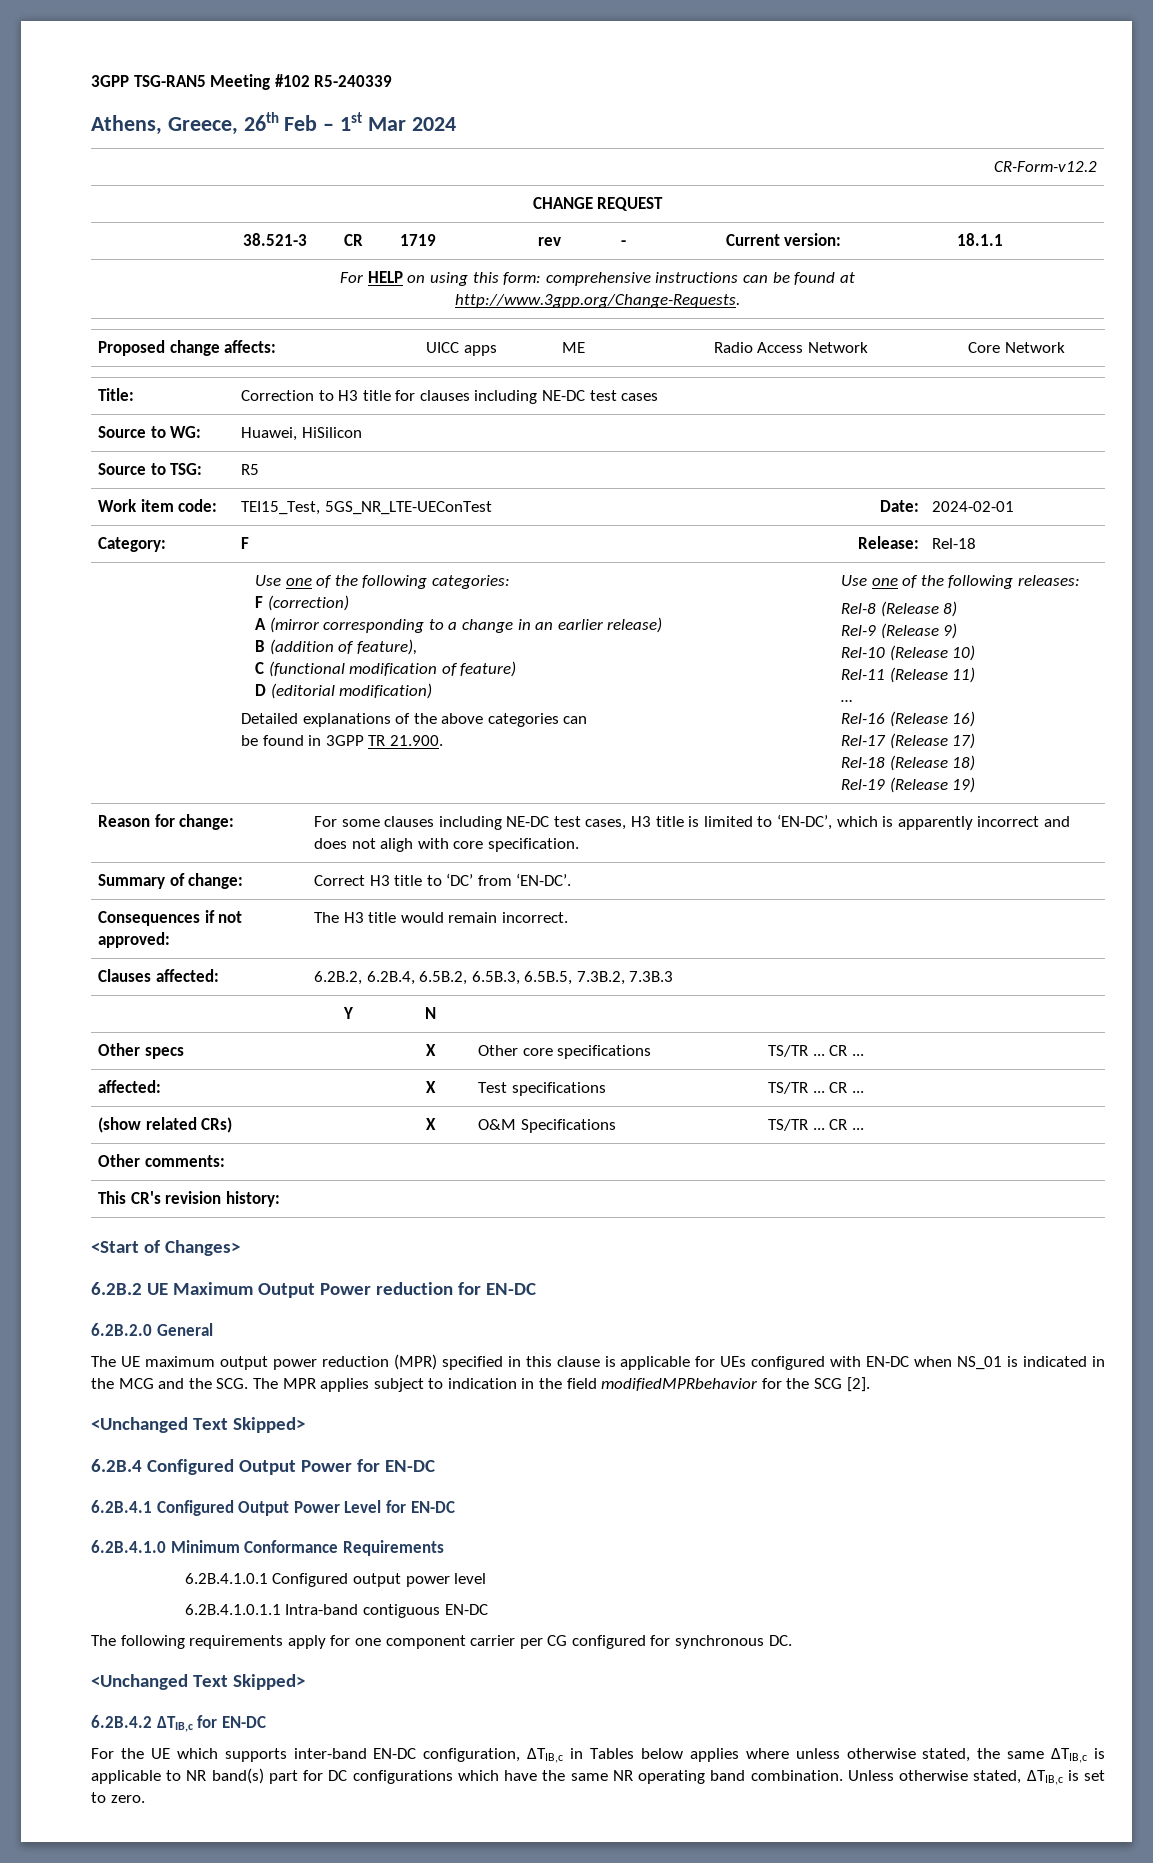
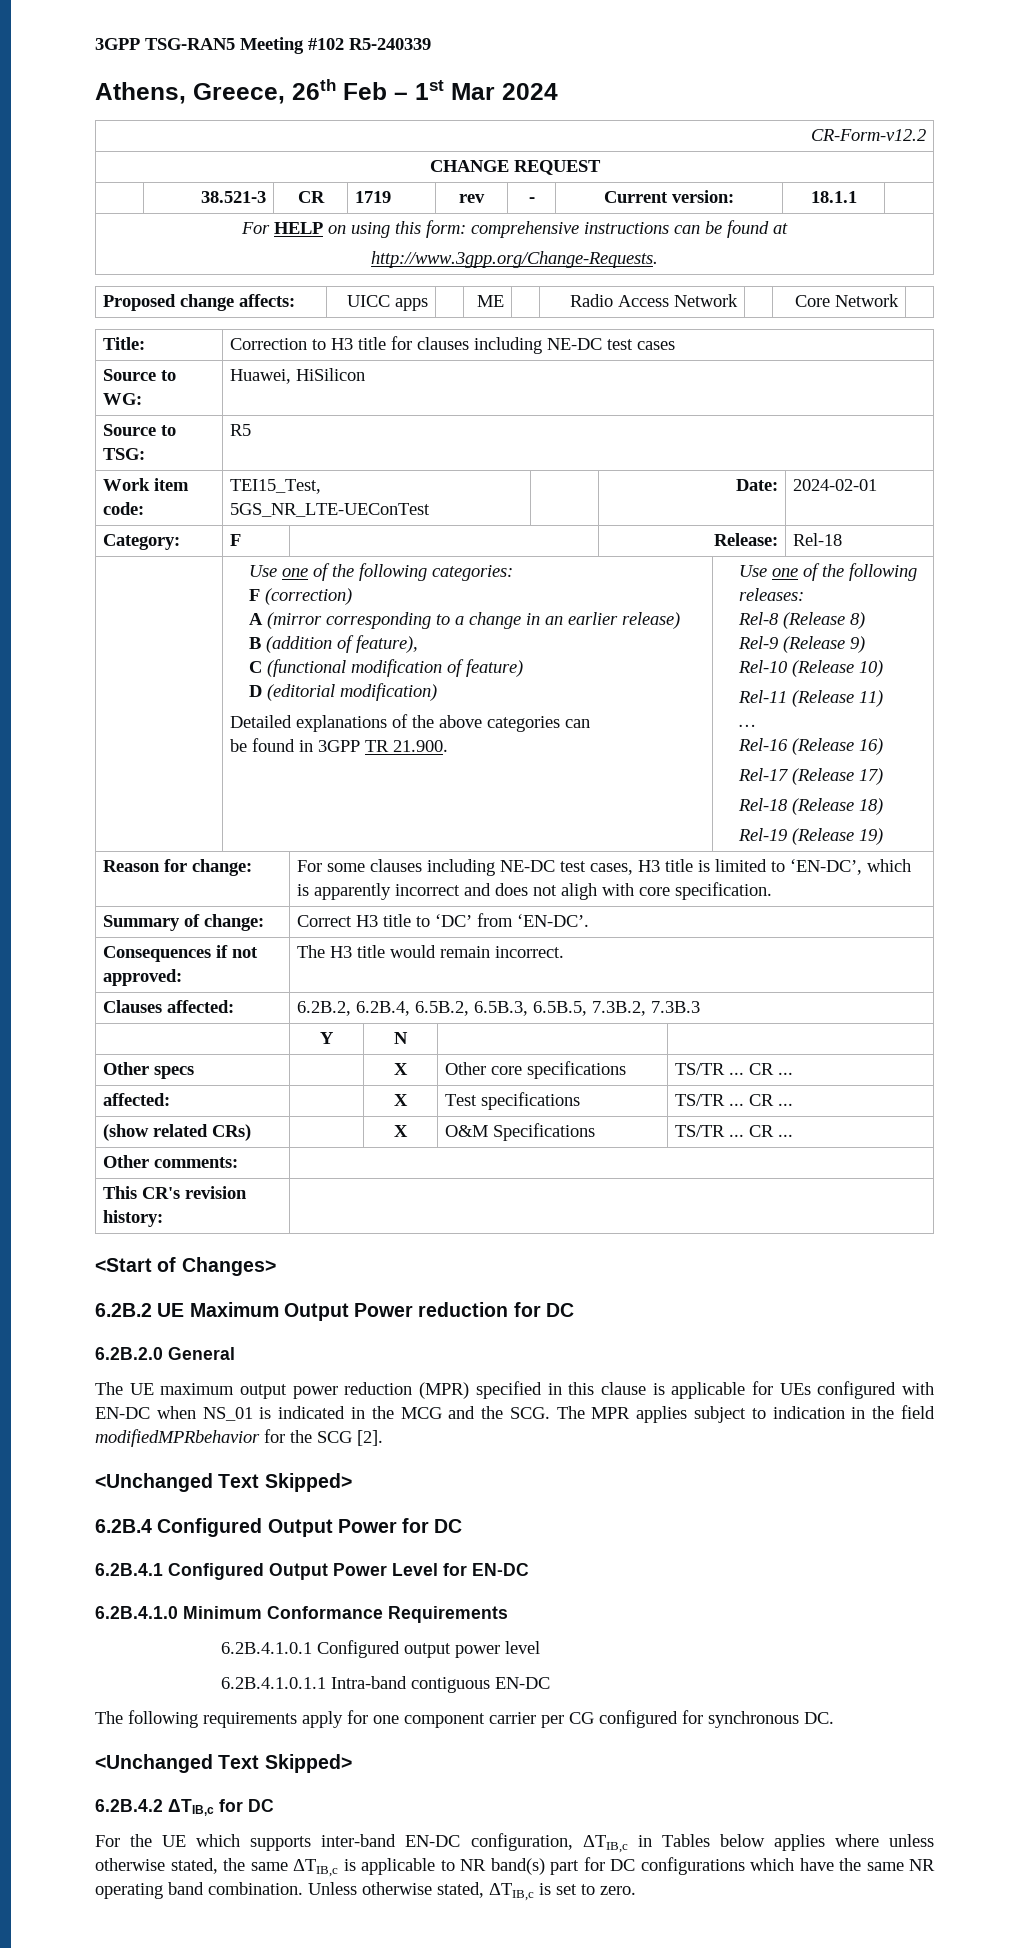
[485,1283,536,1295] EN-DC -> [545,1303,574,1317] DC
[384,1460,435,1472] EN-DC -> [434,1519,463,1533] DC
[221,1716,266,1728] EN-DC -> [248,1799,274,1812] DC

